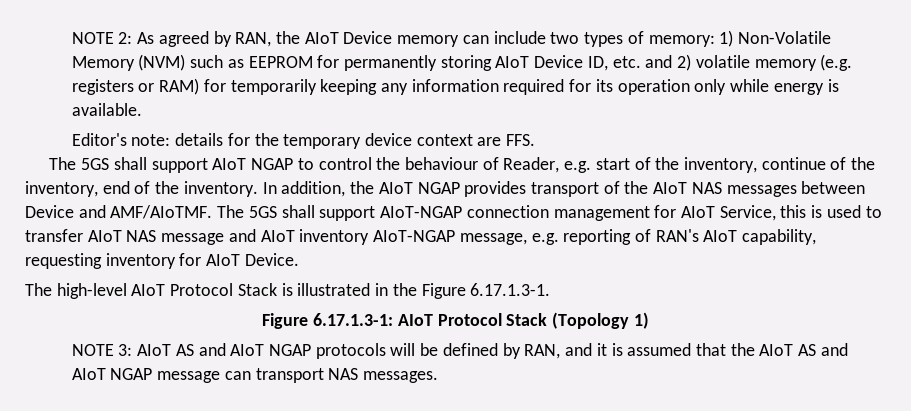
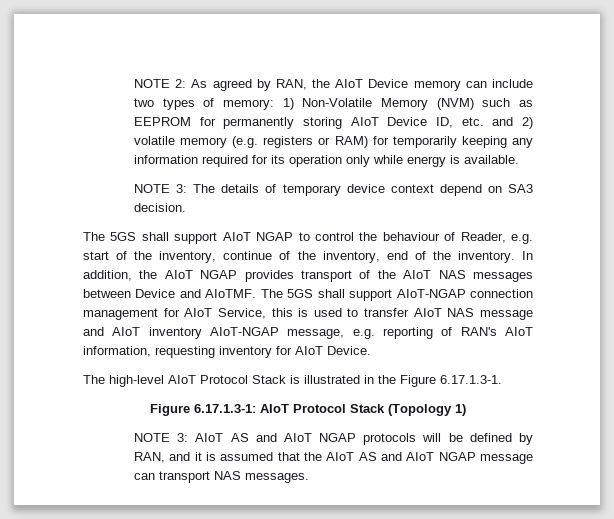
[71,133,536,149] Editor's note: details for the temporary device context are FFS. -> [134,184,533,196] [134,203,187,212] NOTE 3: The details of temporary device context depend on SA3 decision.
[110,205,213,219] AMF/AIoTMF. -> [205,289,257,298] AIoTMF.
[742,229,817,245] capability, -> [83,346,151,357] information,

